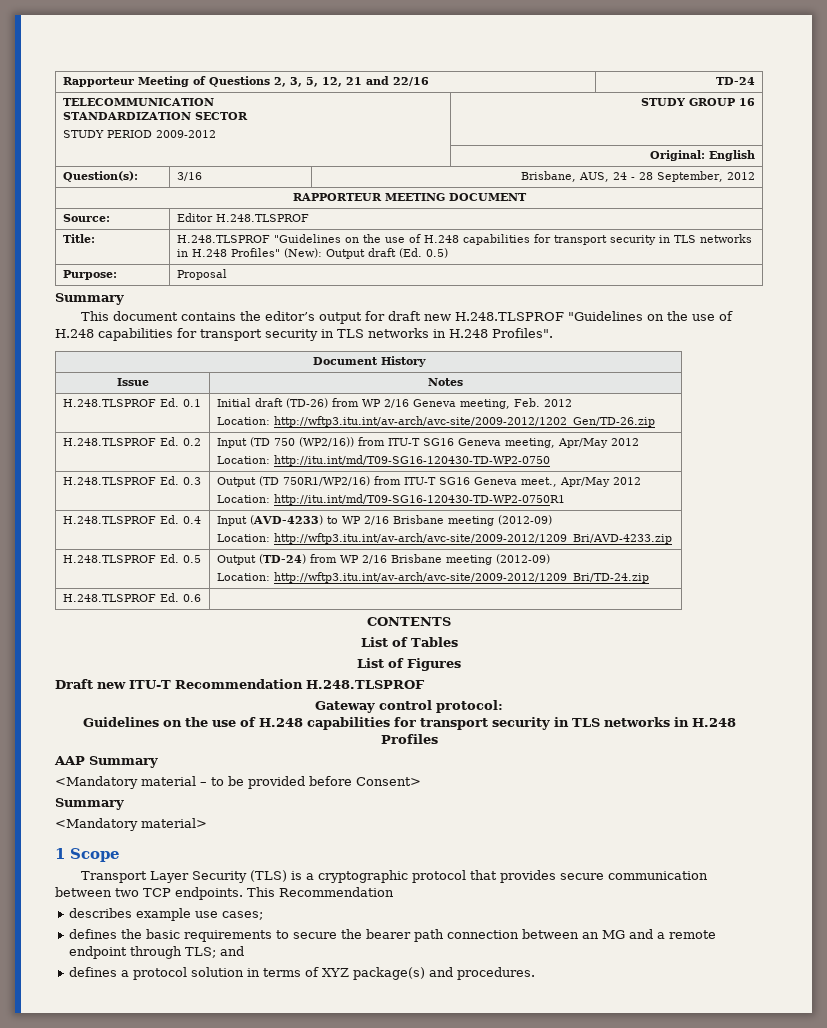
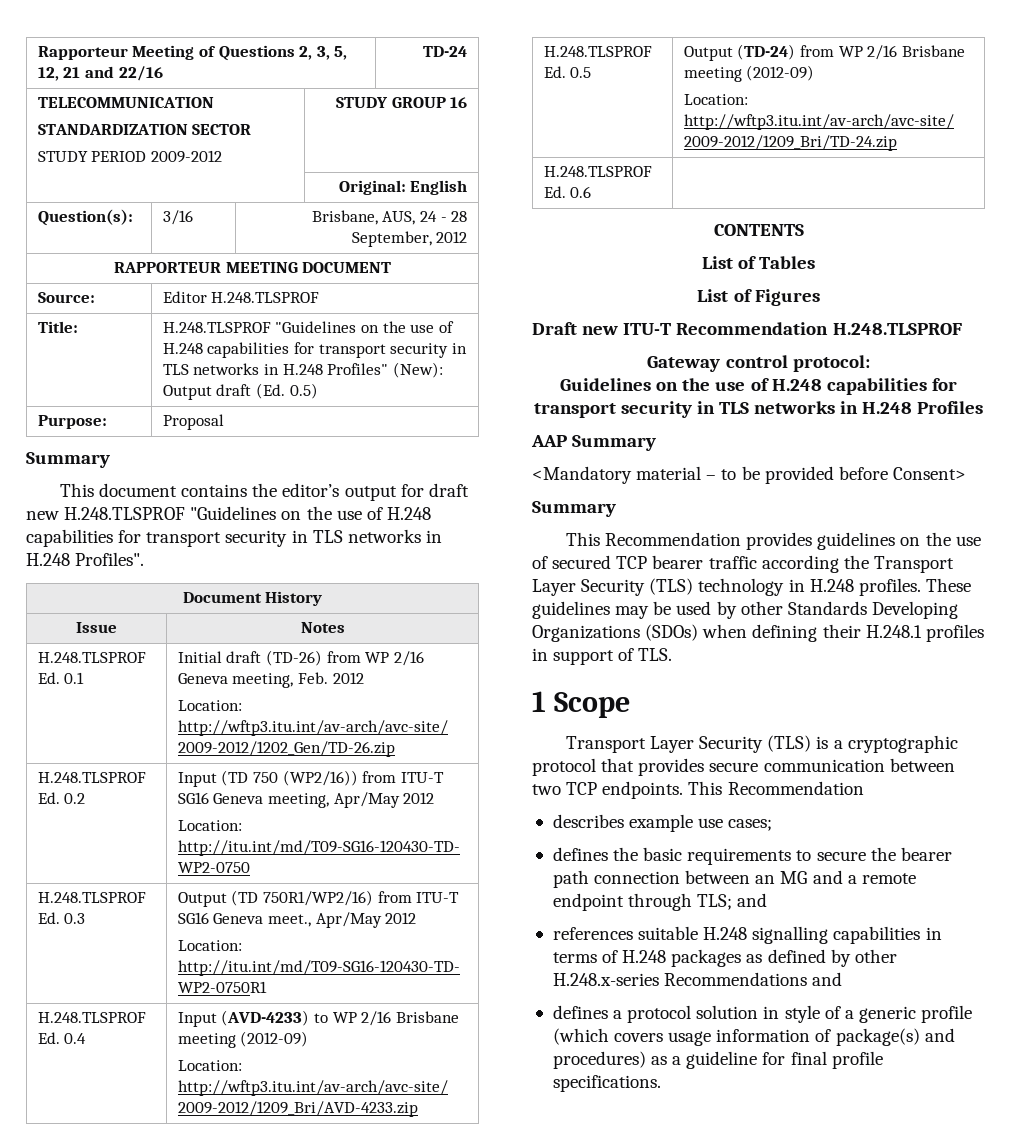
[55,818,207,831] <Mandatory material> -> [565,532,981,550] [532,555,954,573] [532,578,971,596] [532,601,958,619] [532,624,984,642] [532,648,673,665] This Recommendation provides guidelines on the use of secured TCP bearer traffic according the Transport Layer Security (TLS) technology in H.248 profiles. These guidelines may be used by other Standards Developing Organizations (SDOs) when defining their H.248.1 profiles in support of TLS.
(244, 951) none -> [552,926,942,944] [552,949,897,967] [552,972,843,986] // references suitable H.248 signalling capabilities in terms of H.248 packages as defined by other H.248.x-series Recommendations and
[262,967,535,980] terms of XYZ package(s) and procedures. -> [784,1005,973,1023] [552,1028,955,1046] [552,1051,883,1069] [552,1075,661,1092] style of a generic profile (which covers usage information of package(s) and procedures) as a guideline for final profile specifications.

